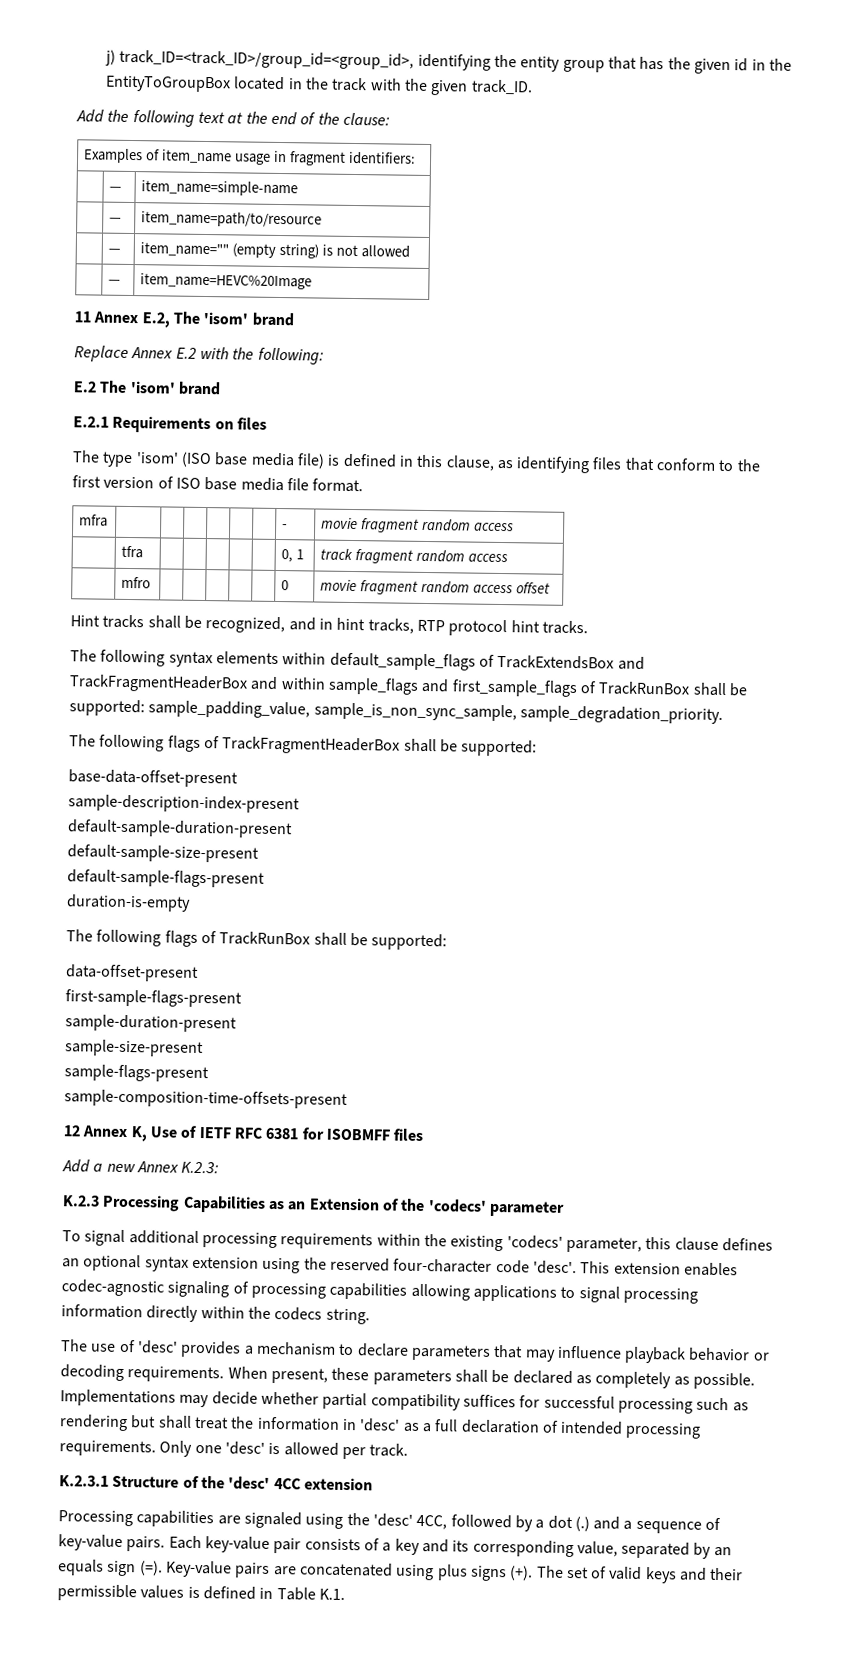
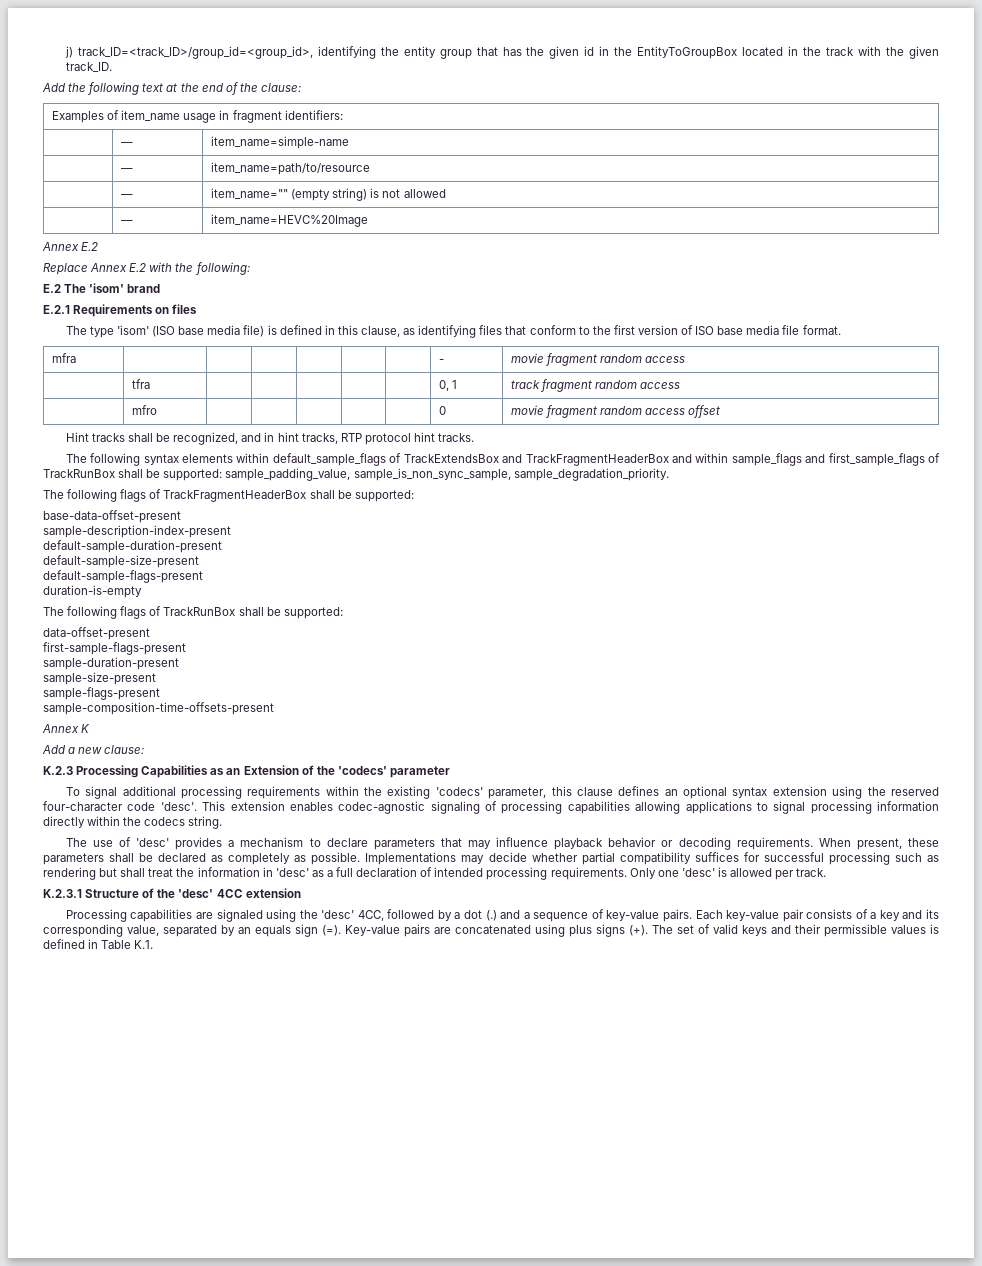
[74,311,294,328] 11 Annex E.2, The 'isom' brand -> [42,242,99,251] Annex E.2
[63,1125,425,1142] 12 Annex K, Use of IETF RFC 6381 for ISOBMFF files -> [42,724,91,733] Annex K
[136,1161,220,1174] Annex K.2.3: -> [104,745,145,754] clause:

